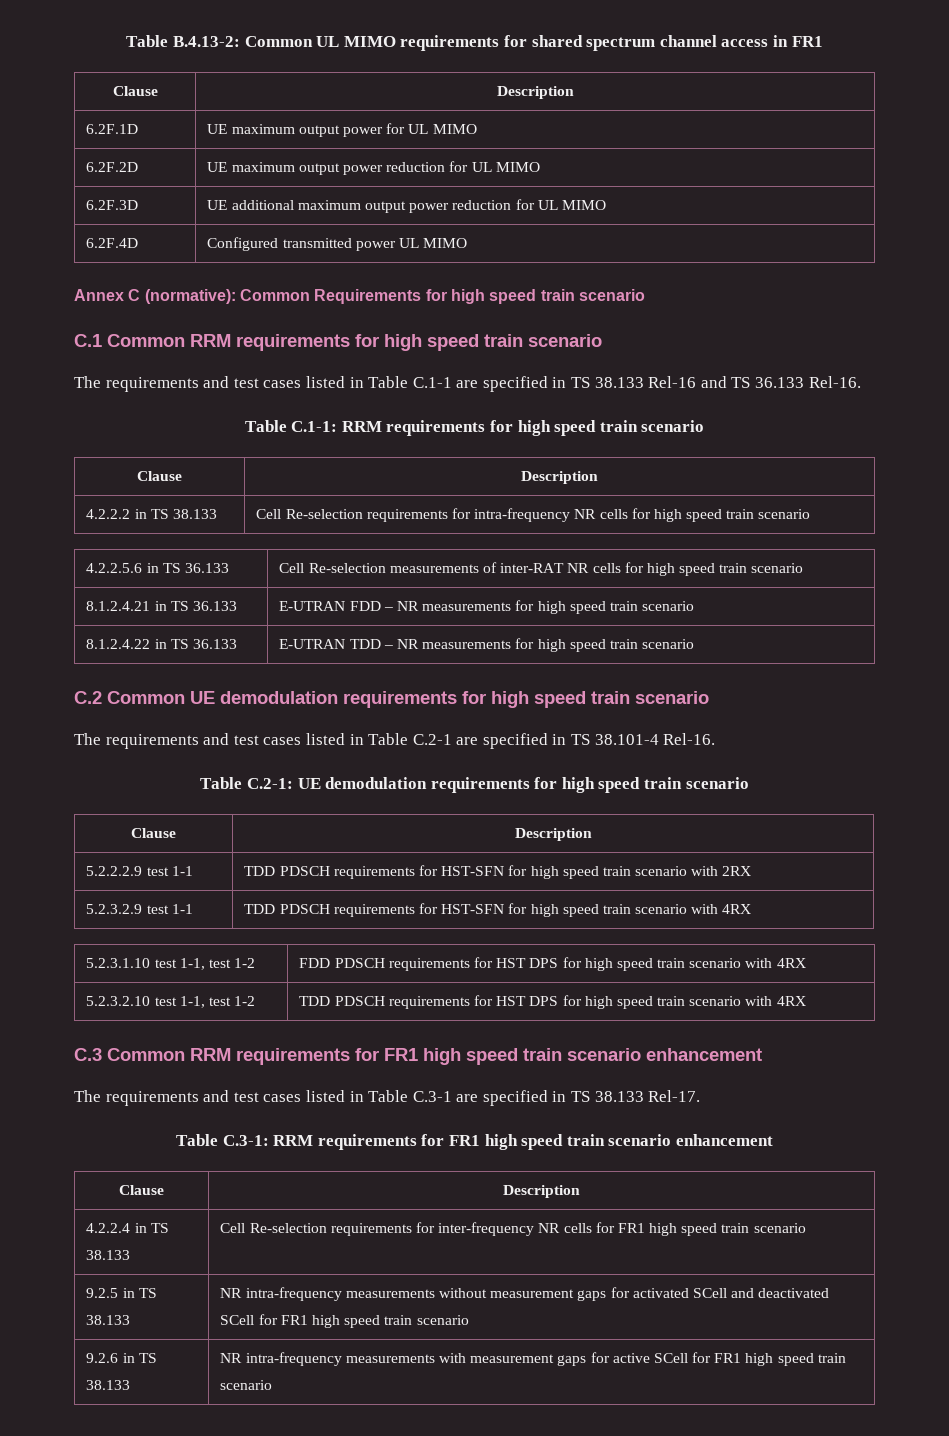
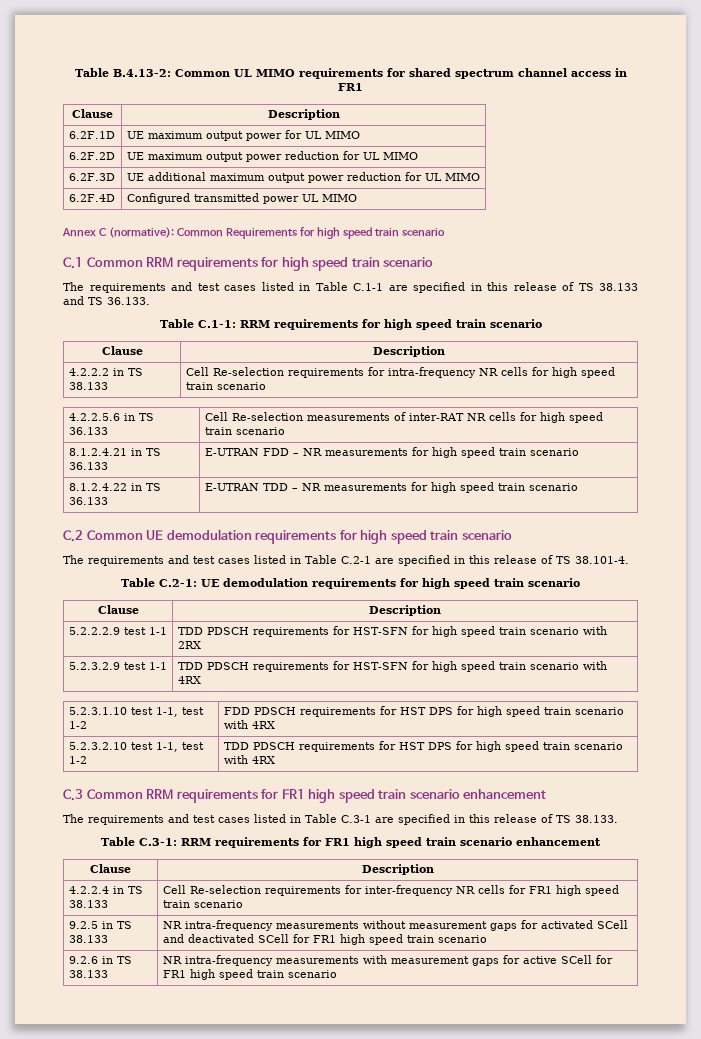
[571,376,697,388] TS 38.133 Rel-16 -> [487,282,638,291] this release of TS 38.133
[755,376,861,388] 36.133 Rel-16. -> [107,297,150,305] 36.133.
[571,733,716,745] TS 38.101-4 Rel-16. -> [469,555,629,564] this release of TS 38.101-4.
[571,1090,701,1102] TS 38.133 Rel-17. -> [469,814,618,823] this release of TS 38.133.

